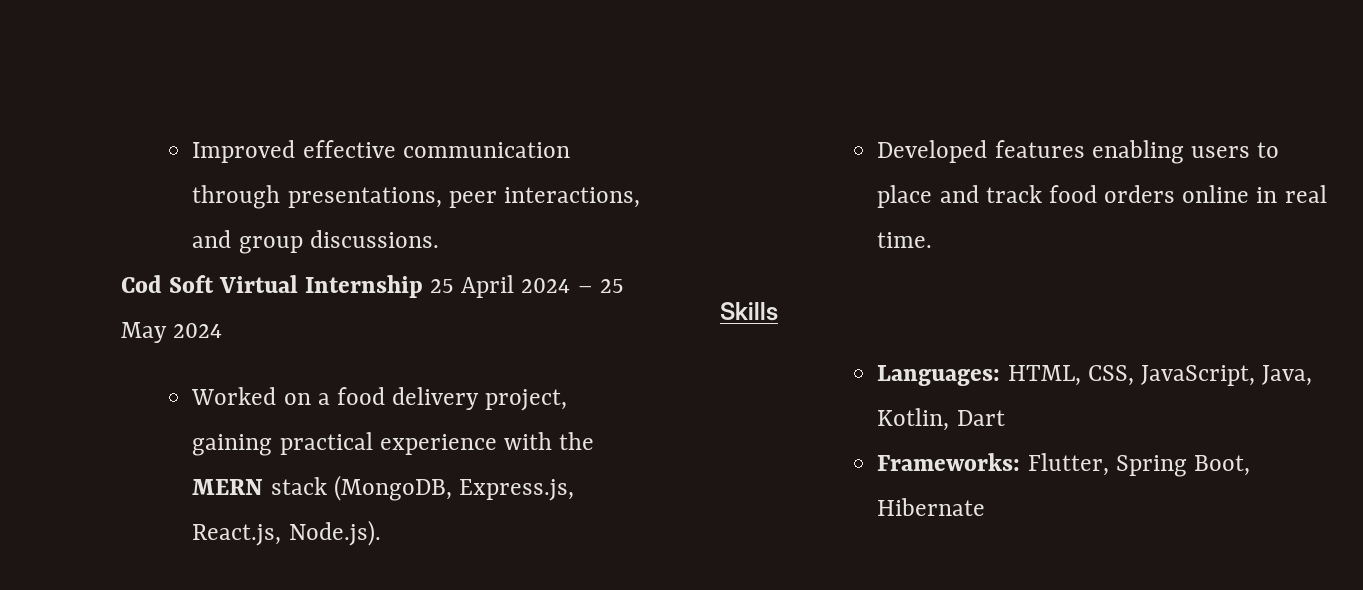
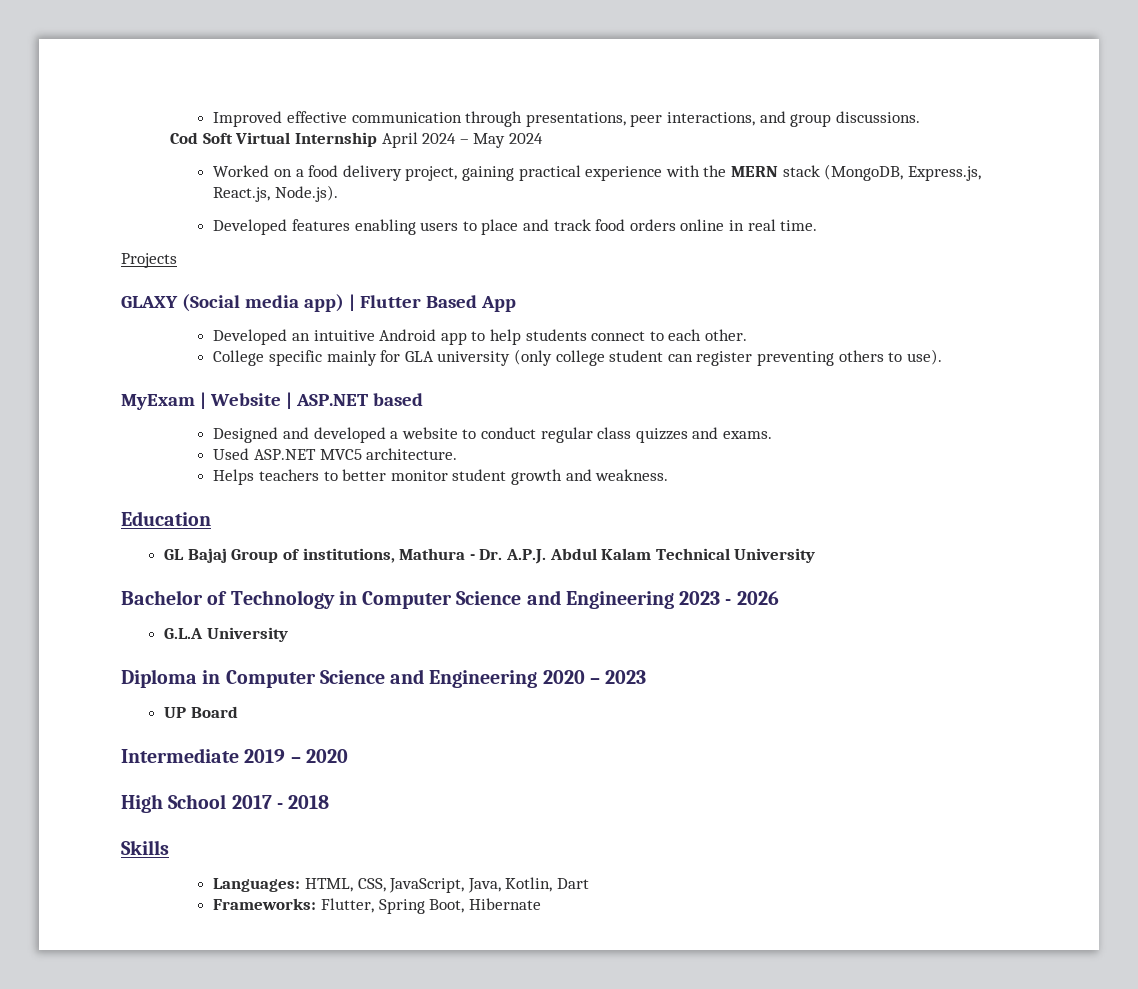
[430,279,455,293] 25 -> (377, 139) none
[599,279,624,293] 25 -> (469, 141) none
(933, 240) none -> [121,253,177,268] [121,294,516,312] [213,329,747,345] [213,349,942,366] [121,392,423,410] [213,427,772,443] [213,448,458,460] [213,469,669,485] [121,511,211,526] [164,548,816,564] [121,590,779,609] [164,627,288,642] [121,669,647,688] [164,706,238,718] [121,748,348,763] [121,794,330,813] // Projects // GLAXY (Social media app) | Flutter Based App // Developed an intuitive Android app to help students connect to each other. // College specific mainly for GLA university (only college student can register preventing others to use). // MyExam | Website | ASP.NET based // Designed and developed a website to conduct regular class quizzes and exams. // Used ASP.NET MVC5 architecture. // Helps teachers to better monitor student growth and weakness. // Education // GL Bajaj Group of institutions, Mathura - Dr. A.P.J. Abdul Kalam Technical University // Bachelor of Technology in Computer Science and Engineering 2023 - 2026 // G.L.A University // Diploma in Computer Science and Engineering 2020 – 2023 // UP Board // Intermediate 2019 – 2020 // High School 2017 - 2018

